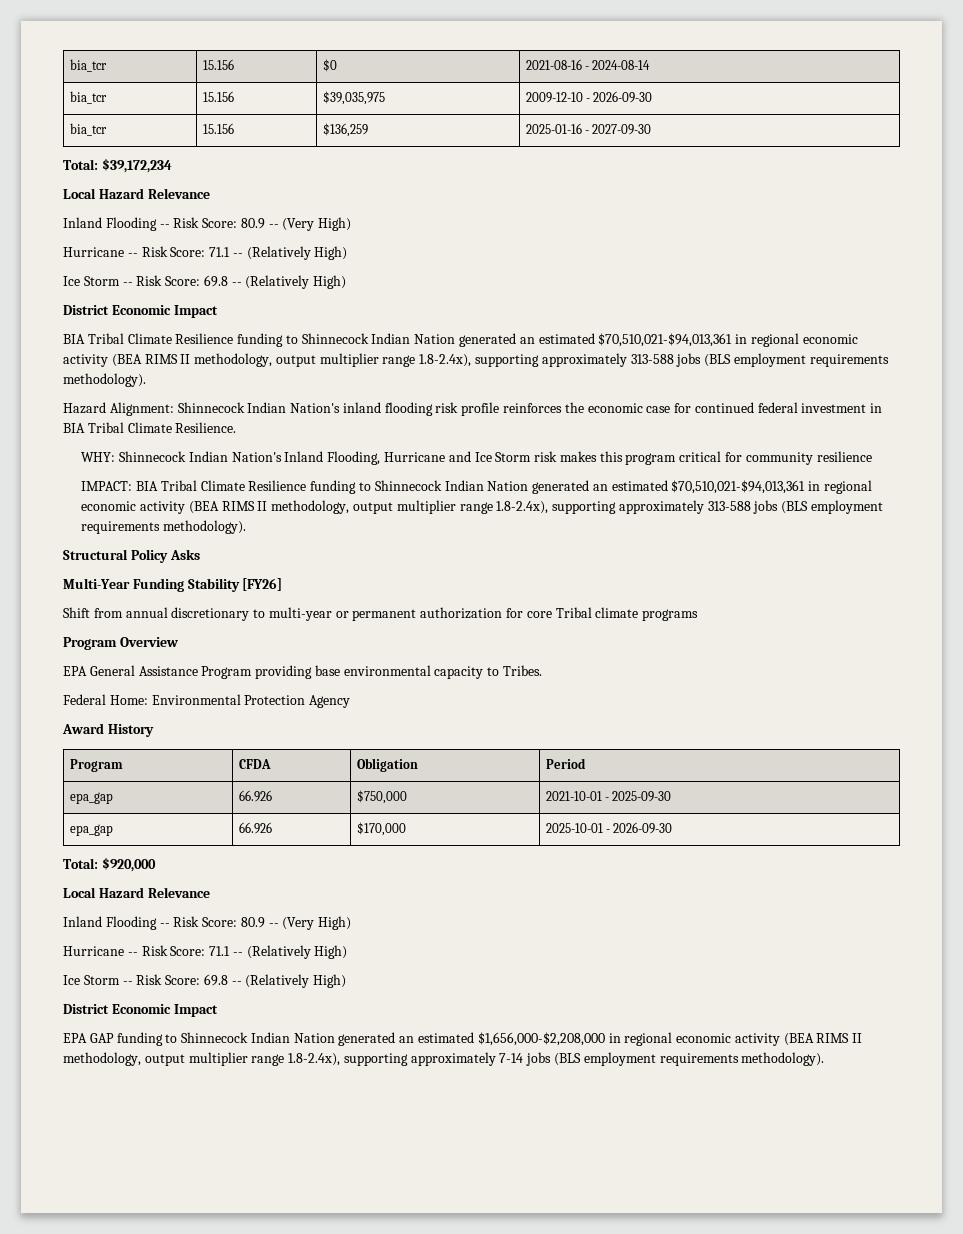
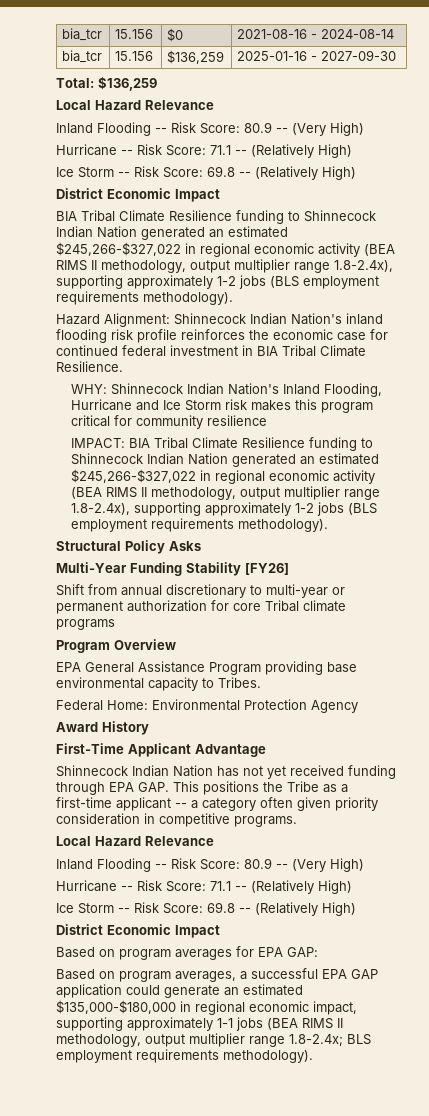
[69,91,107,104] [202,91,234,102] [322,91,385,105] [525,91,653,103] // bia_tcr | 15.156 | $39,035,975 | 2009-12-10 - 2026-09-30 -> (395, 34) none
[101,158,172,173] $39,172,234 -> [98,76,157,91] $136,259
[598,333,733,347] $70,510,021-$94,013,361 -> [56,242,181,256] $245,266-$327,022
[630,354,674,364] 313-588 -> [217,276,236,286] 1-2
[671,480,806,494] $70,510,021-$94,013,361 -> [70,469,196,483] $245,266-$327,022
[707,501,751,511] 313-588 -> [294,503,314,513] 1-2
[69,759,123,772] [238,759,271,769] [356,758,418,772] [545,758,586,769] [69,792,113,804] [238,790,272,802] [356,790,407,804] [545,791,672,802] [69,824,113,836] [238,822,272,834] [356,822,406,836] [545,822,673,834] [63,857,156,872] // Program | CFDA | Obligation | Period // epa_gap | 66.926 | $750,000 | 2021-10-01 - 2025-09-30 // epa_gap | 66.926 | $170,000 | 2025-10-01 - 2026-09-30 // Total: $920,000 -> [56,743,266,757] [56,765,396,779] [56,781,348,795] [56,797,378,811] [56,813,297,827] // First-Time Applicant Advantage // Shinnecock Indian Nation has not yet received funding through EPA GAP. This positions the Tribe as a first-time applicant -- a category often given priority consideration in competitive programs.
[63,1032,863,1046] [63,1052,582,1066] EPA GAP funding to Shinnecock Indian Nation generated an estimated $1,656,000-$2,208,000 in regional economic activity (BEA RIMS II methodology, output multiplier range 1.8-2.4x), supporting approximately 7-14 jobs (BLS -> [56,946,318,960] [56,968,378,982] [56,984,303,998] [56,1000,357,1015] [56,1017,343,1031] [56,1033,371,1047] Based on program averages for EPA GAP: // Based on program averages, a successful EPA GAP application could generate an estimated $135,000-$180,000 in regional economic impact, supporting approximately 1-1 jobs (BEA RIMS II methodology, output multiplier range 1.8-2.4x; BLS

